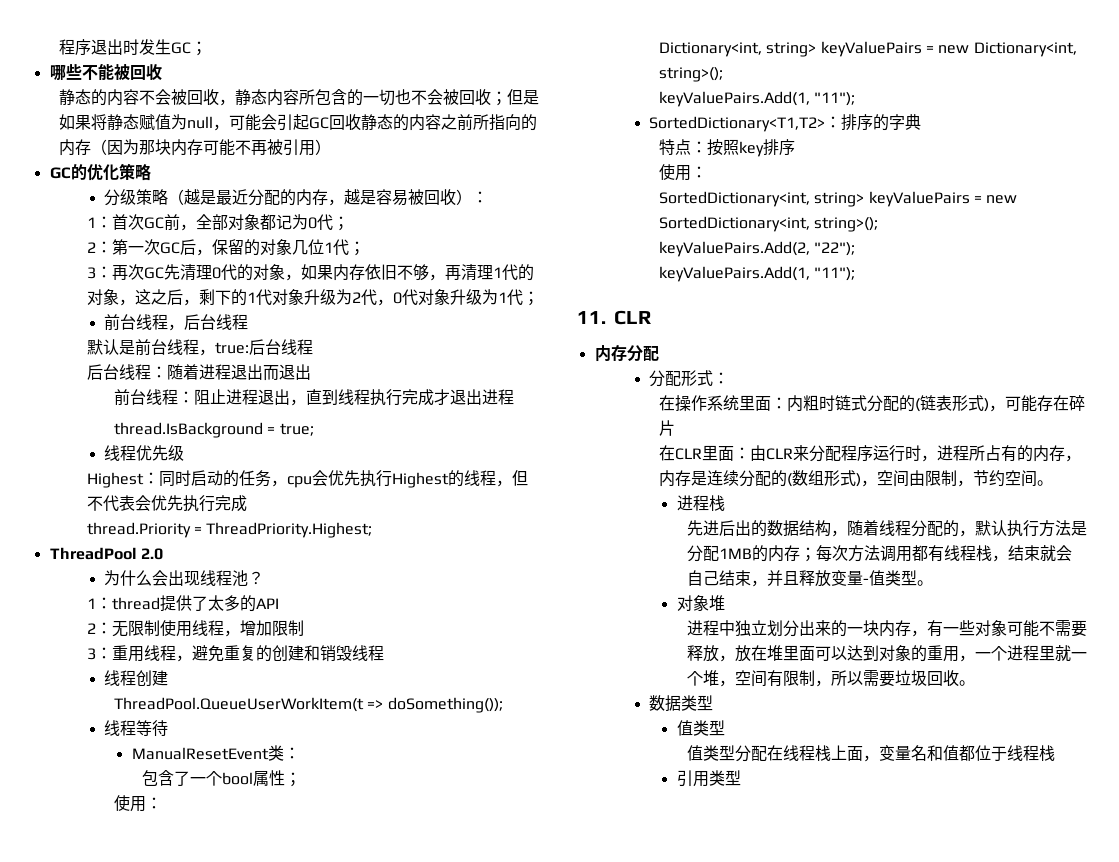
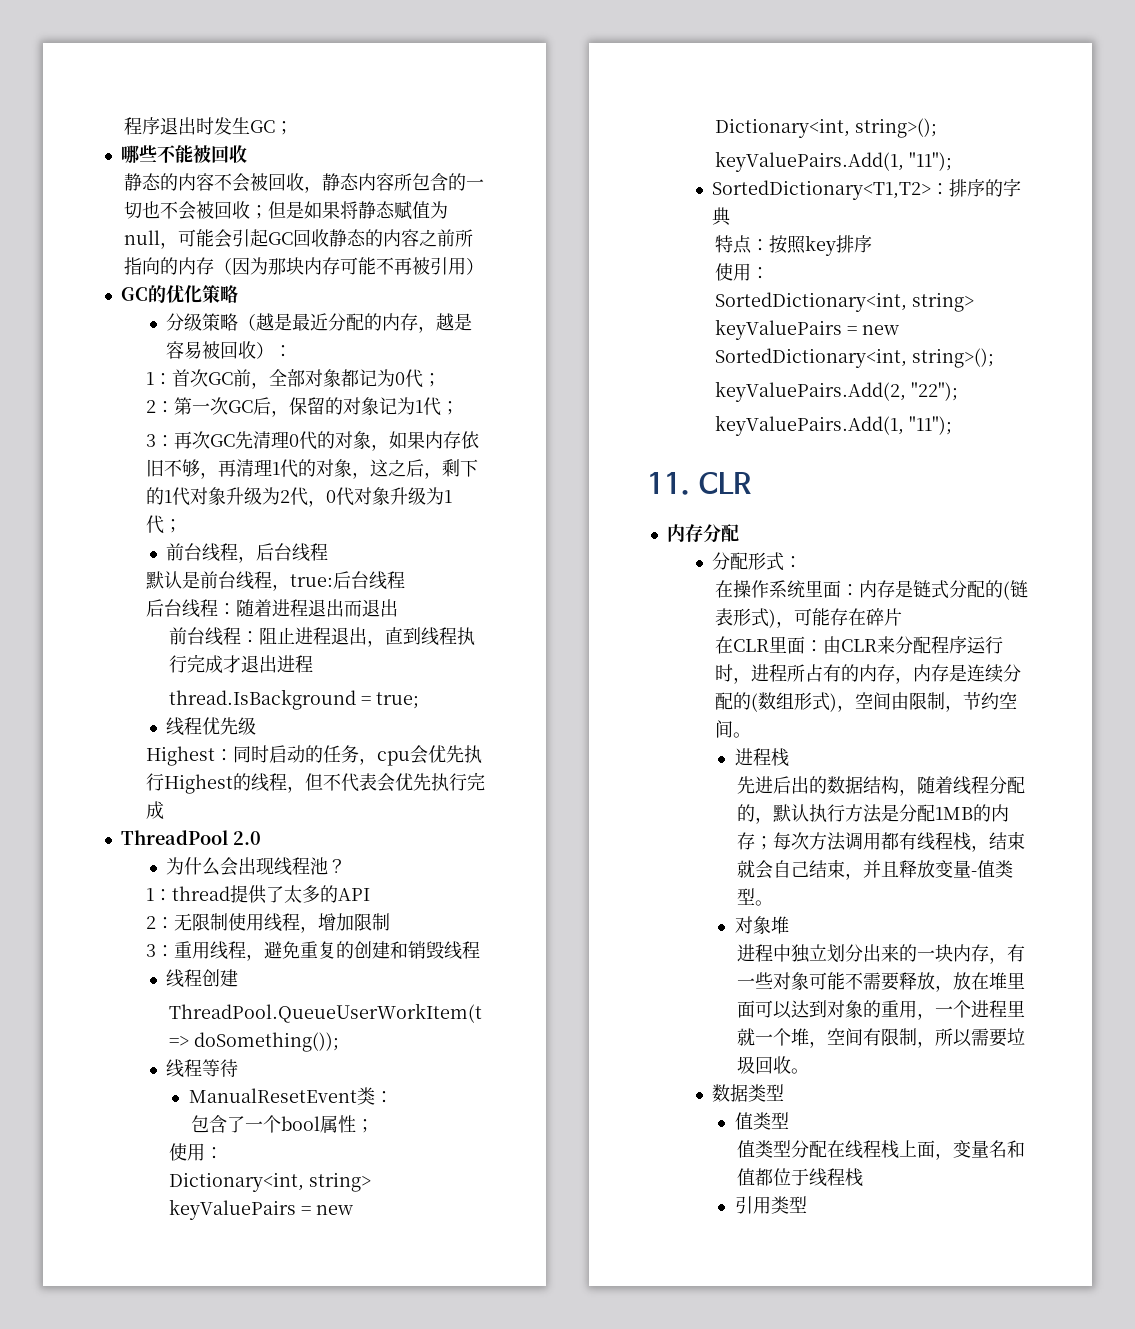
[291,239,324,255] 几位 -> [379,397,416,415] 记为
[86,522,373,538] // thread.Priority = ThreadPriority.Highest; -> (165, 810) none
[803,395,836,411] 粗时 -> [876,580,913,598] 存是

